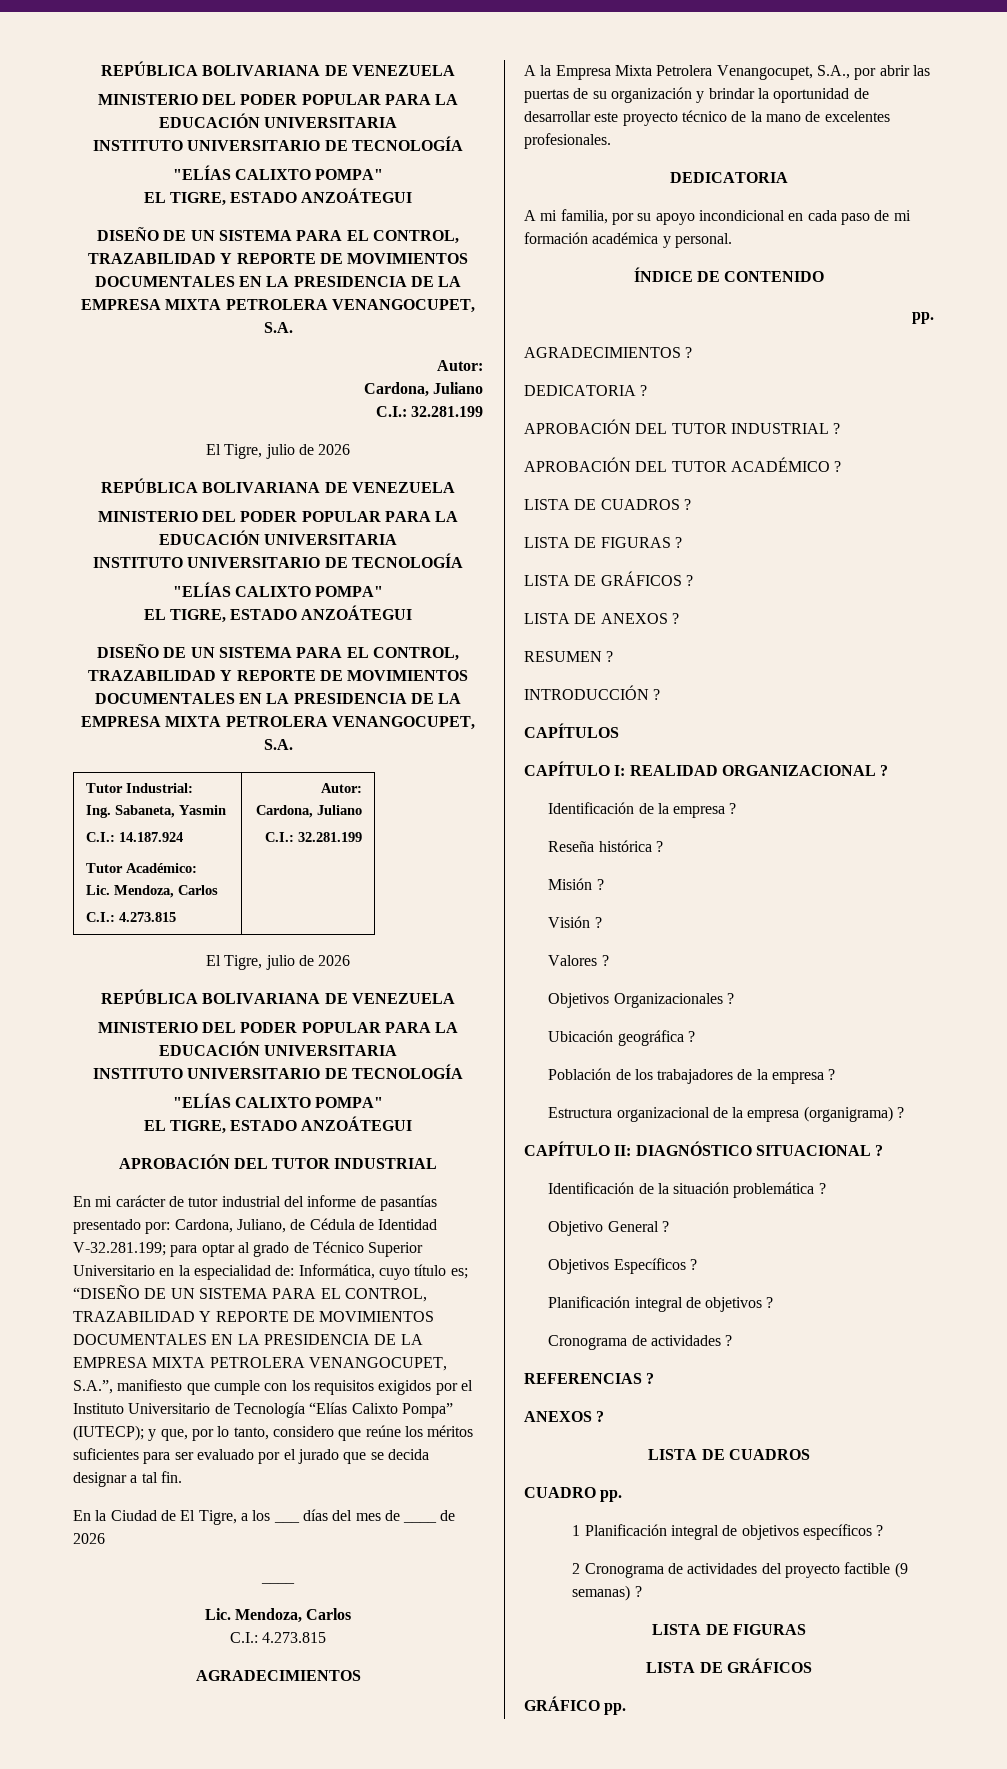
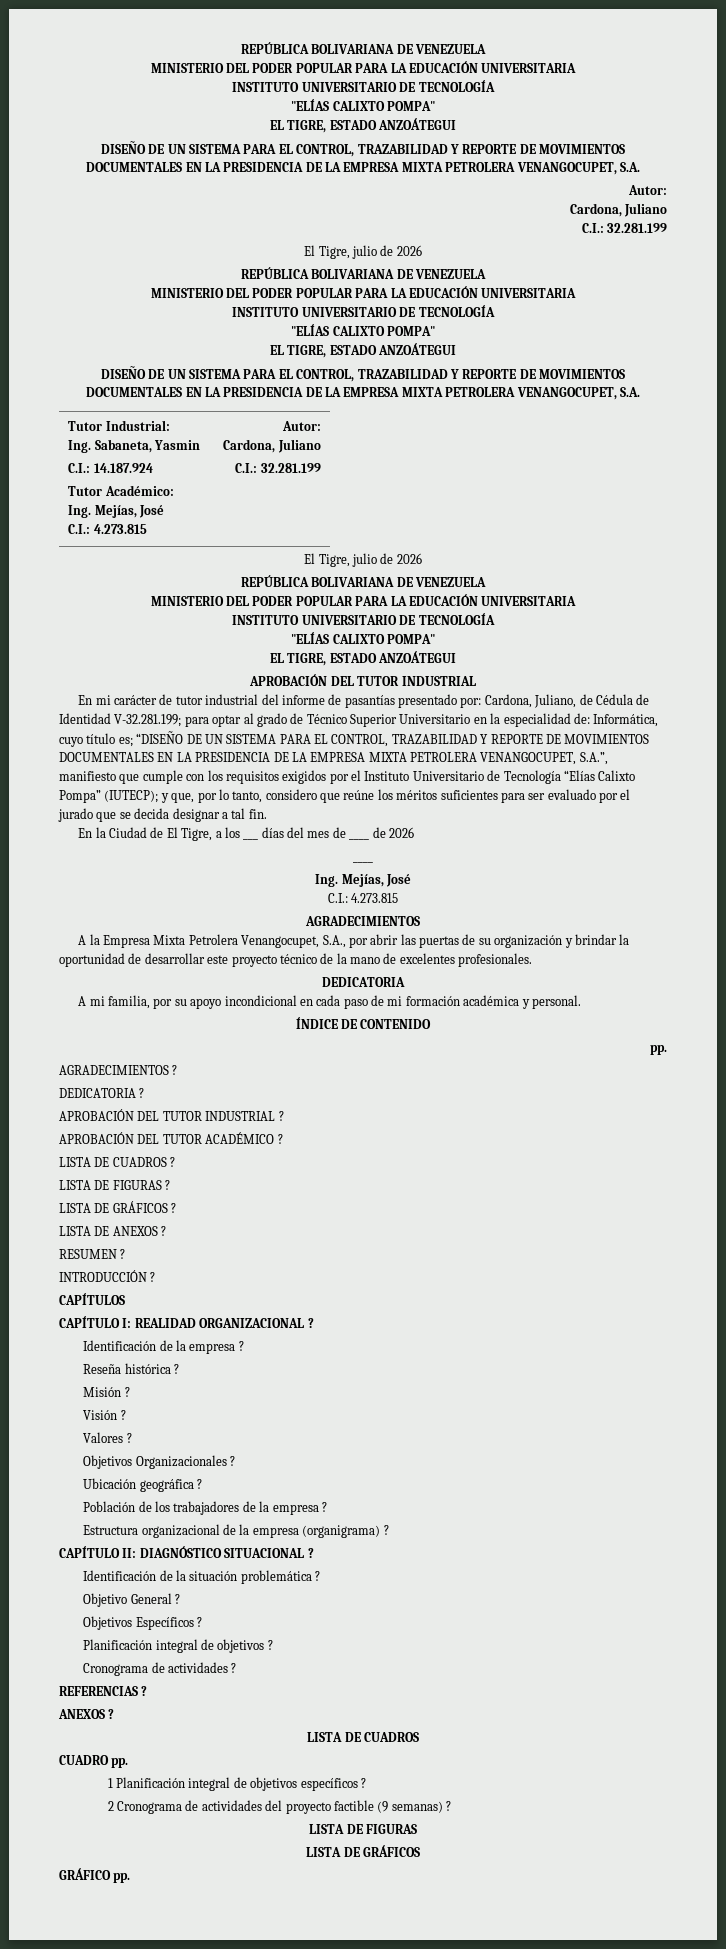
[85,885,218,898] Lic. Mendoza, Carlos -> [68,505,164,518] Ing. Mejías, José
[204,1608,352,1623] Lic. Mendoza, Carlos -> [315,874,411,887] Ing. Mejías, José

